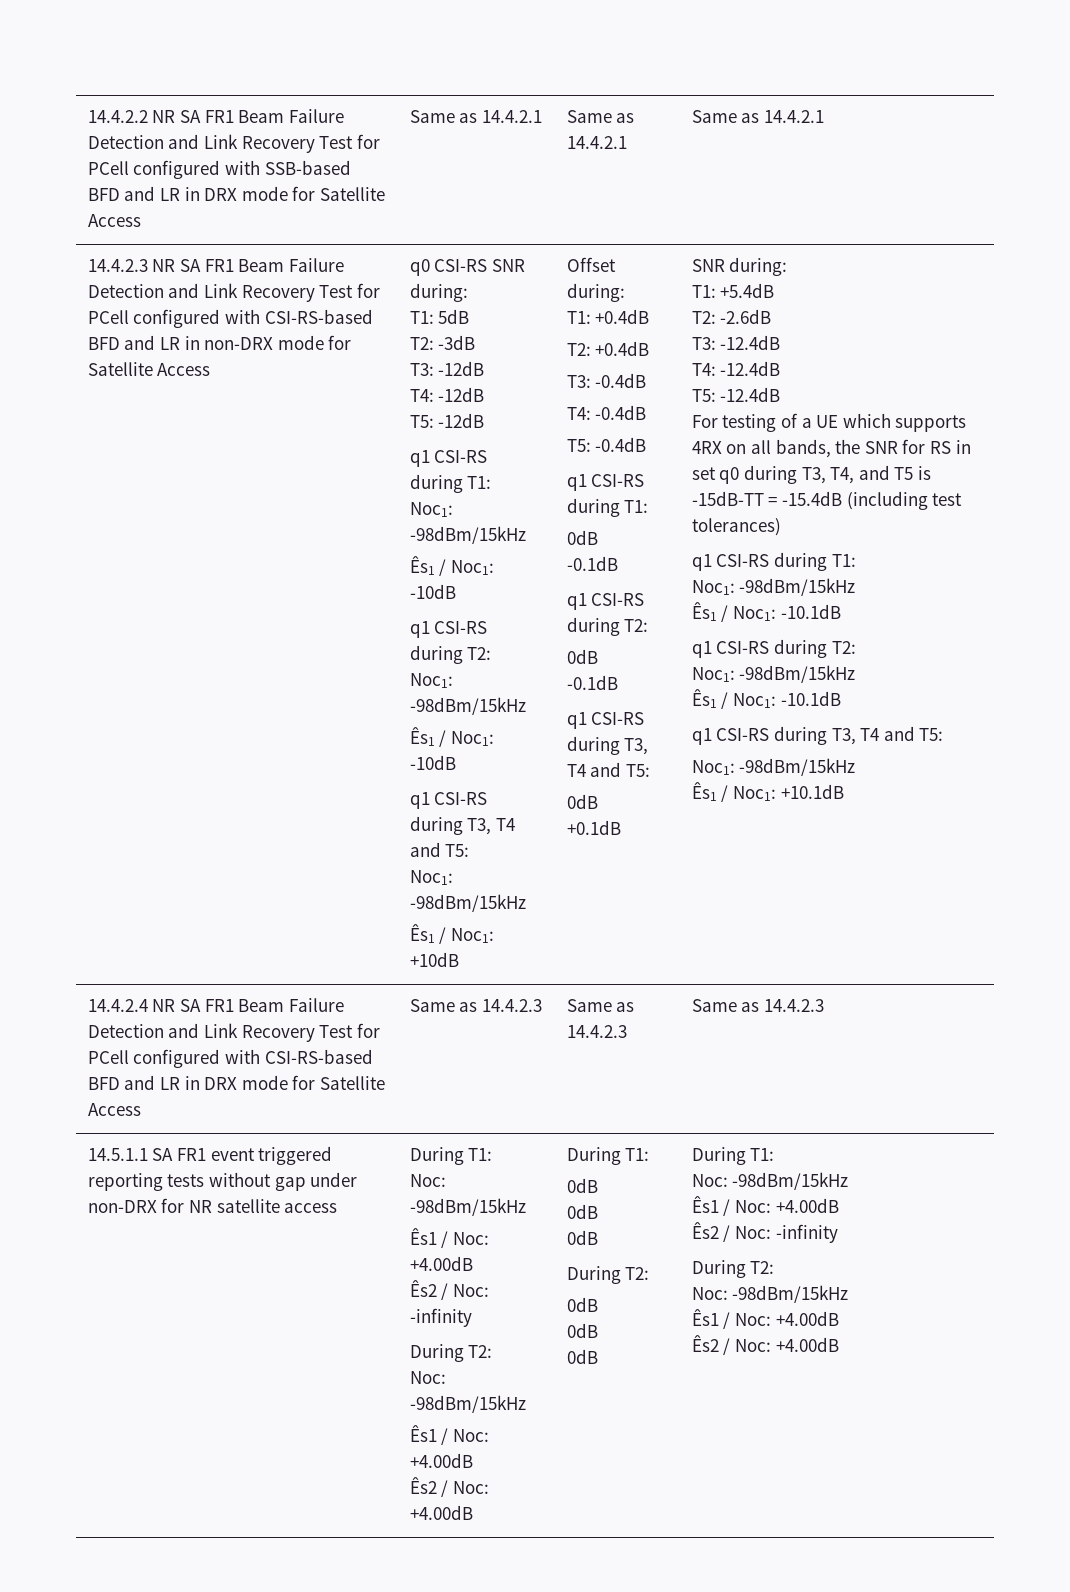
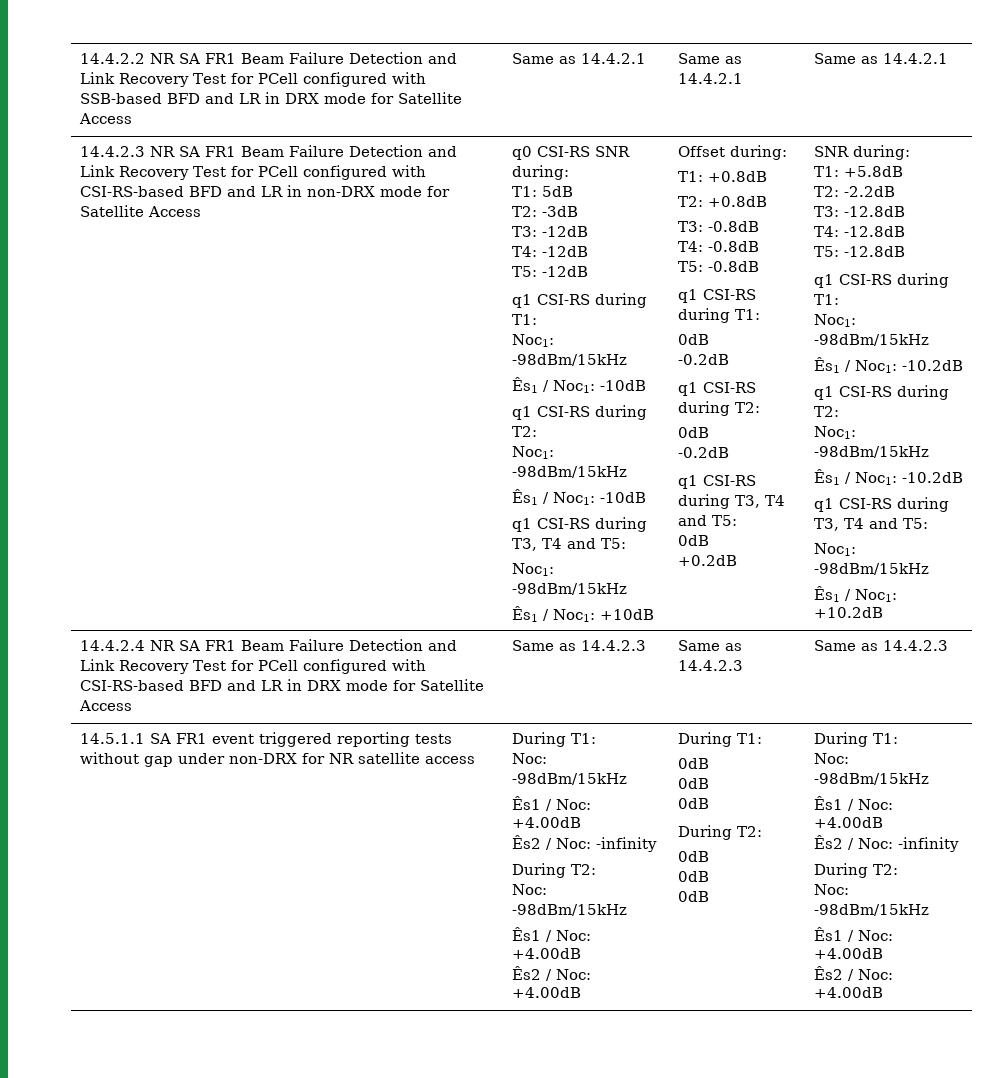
[595,309,650,324] [566,341,650,356] [566,373,647,388] [566,405,647,420] [566,437,647,452] +0.4dB // T2: +0.4dB // T3: -0.4dB // T4: -0.4dB // T5: -0.4dB -> [707,171,767,182] [677,196,767,207] [677,221,759,232] [677,241,759,252] [677,261,759,272] +0.8dB // T2: +0.8dB // T3: -0.8dB // T4: -0.8dB // T5: -0.8dB
[566,556,618,571] -0.1dB -> [677,354,729,365] -0.2dB
[566,675,618,690] -0.1dB -> [677,447,729,458] -0.2dB
[566,820,621,835] [691,257,788,276] [691,283,775,298] [691,309,772,324] [691,335,781,350] [691,361,781,376] [691,387,781,402] [691,413,967,432] [691,439,971,458] [691,465,932,484] [691,491,963,510] [691,518,781,536] [691,552,856,571] [691,578,856,596] [691,602,841,622] [691,639,856,658] [691,665,856,683] [691,689,841,709] +0.1dB | SNR during: // T1: +5.4dB // T2: -2.6dB // T3: -12.4dB // T4: -12.4dB // T5: -12.4dB // For testing of a UE which supports 4RX on all bands, the SNR for RS in set q0 during T3, T4, and T5 is -15dB-TT = -15.4dB (including test tolerances) // q1 CSI-RS during T1: // Noc1: -98dBm/15kHz // Ês1 / Noc1: -10.1dB // q1 CSI-RS during T2: // Noc1: -98dBm/15kHz // Ês1 / Noc1: -10.1dB -> [677,555,737,566] [813,145,910,160] [813,166,903,177] [813,186,895,197] [813,206,905,217] [813,226,905,237] [813,246,905,257] [813,273,949,288] [813,294,839,305] [813,314,856,327] [813,334,929,346] [813,357,963,373] [813,385,949,400] [813,406,839,417] [813,426,856,439] [813,446,929,458] [813,469,963,485] +0.2dB | SNR during: // T1: +5.8dB // T2: -2.2dB // T3: -12.8dB // T4: -12.8dB // T5: -12.8dB // q1 CSI-RS during T1: // Noc1: -98dBm/15kHz // Ês1 / Noc1: -10.2dB // q1 CSI-RS during T2: // Noc1: -98dBm/15kHz // Ês1 / Noc1: -10.2dB
[780,784,844,799] +10.1dB -> [813,607,883,618] +10.2dB

